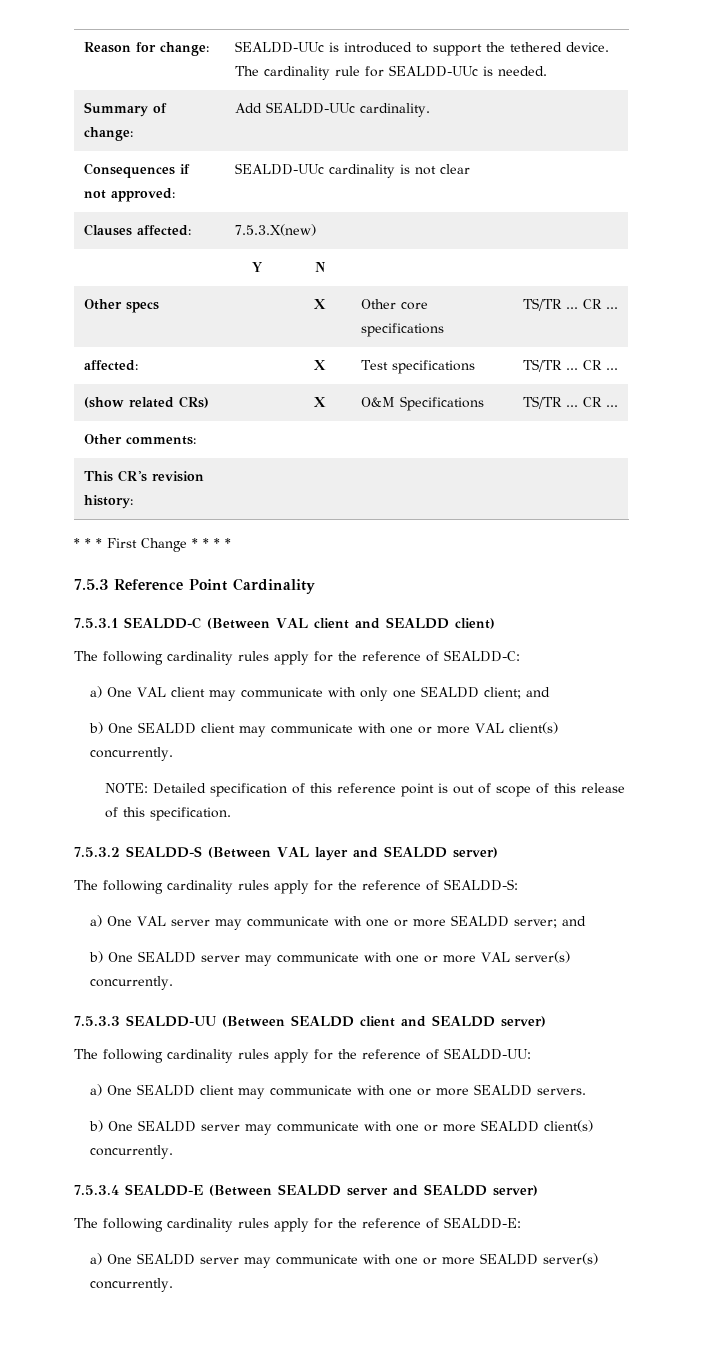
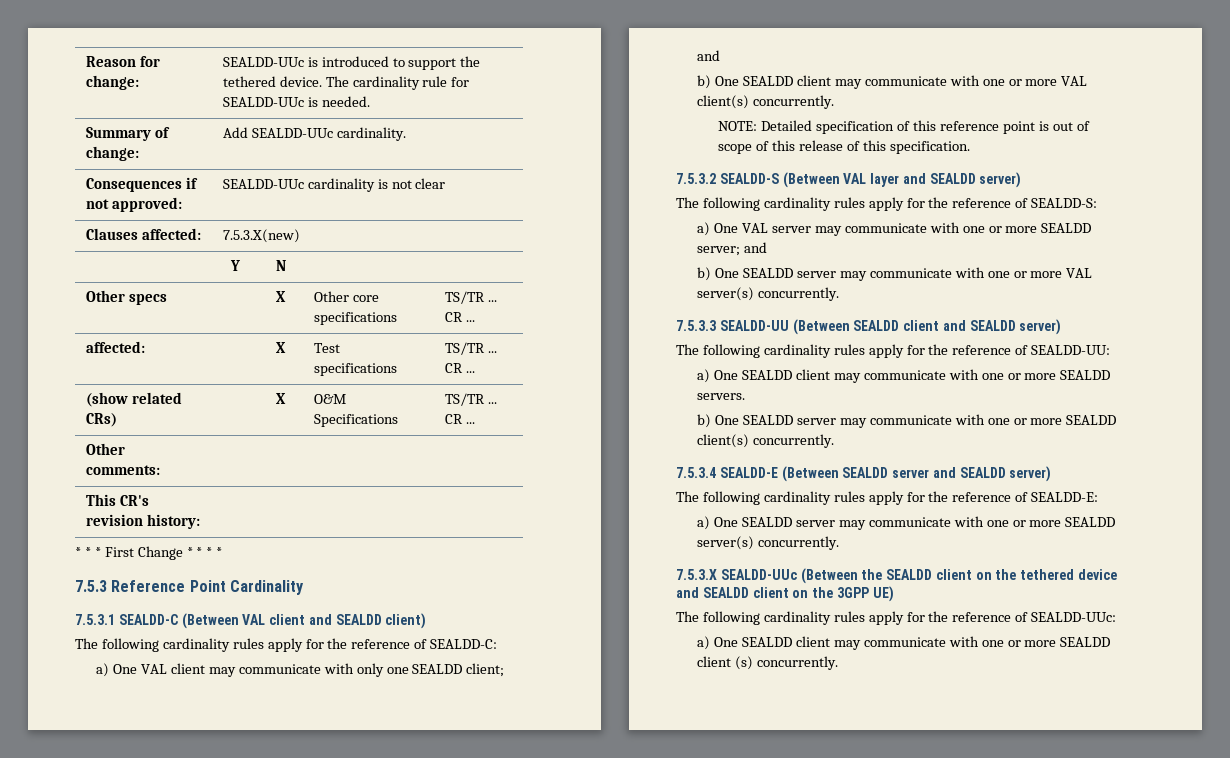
(173, 1285) none -> [676,568,1118,584] [676,586,894,602] [676,611,1117,625] [697,636,1111,650] [697,656,839,670] // 7.5.3.X SEALDD-UUc (Between the SEALDD client on the tethered device and SEALDD client on the 3GPP UE) // The following cardinality rules apply for the reference of SEALDD-UUc: // a) One SEALDD client may communicate with one or more SEALDD client (s) concurrently.

